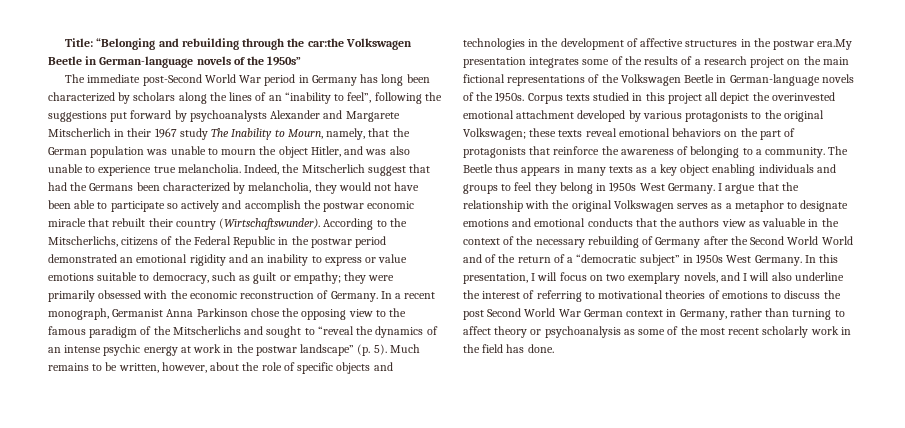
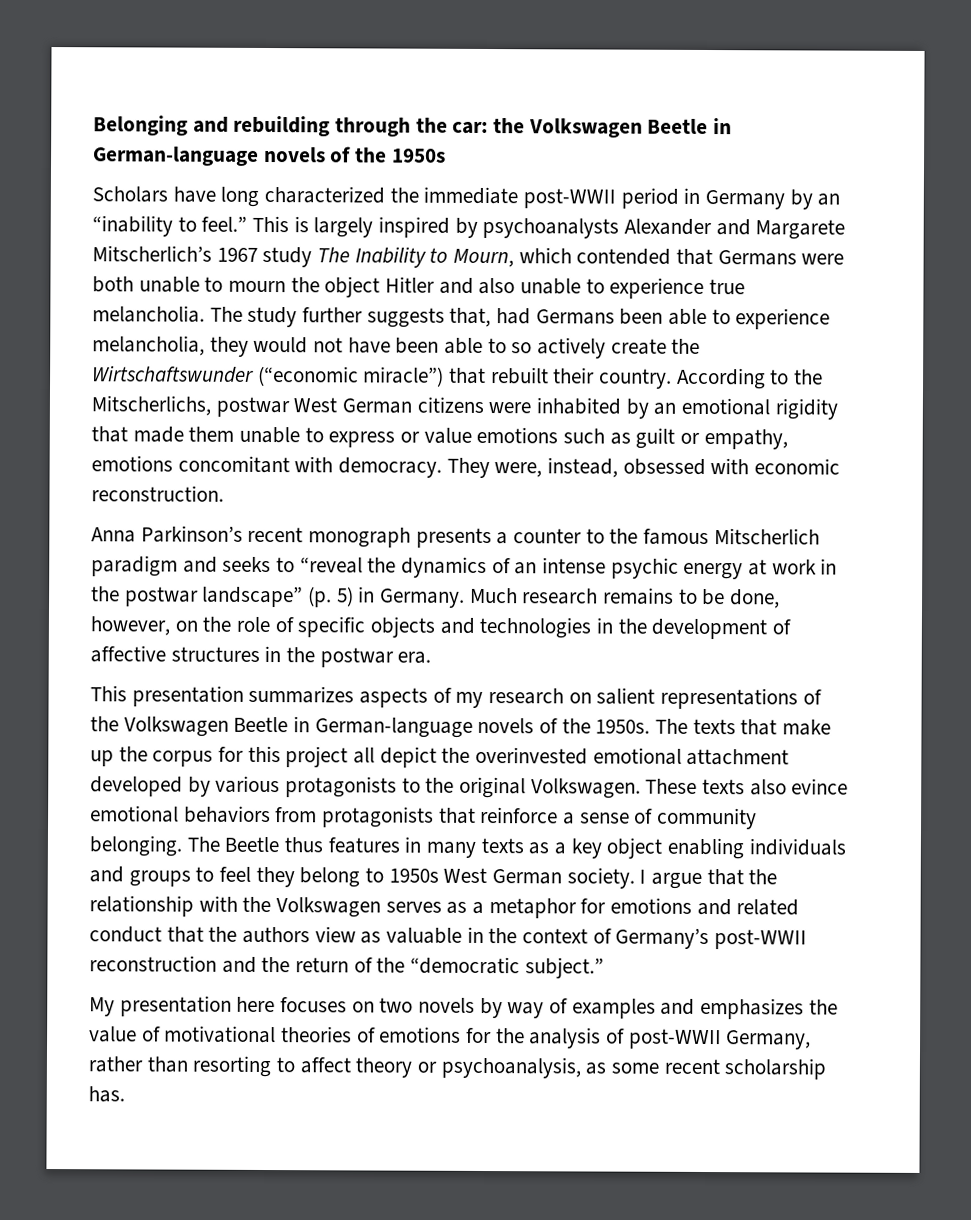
[65,38,156,50] Title: “Belonging -> [93,115,188,136] Belonging
[307,38,412,50] [48,56,302,68] [65,74,430,86] [48,92,442,104] [48,110,172,122] car:the Volkswagen Beetle in German-language novels of the 1950s” // The immediate post-Second World War period in Germany has long been characterized by scholars along the lines of an “inability to feel”, following the suggestions put forward -> [452,118,733,138] [93,146,446,166] [92,185,841,210] [92,215,451,238] car: the Volkswagen Beetle in German-language novels of the 1950s // Scholars have long characterized the immediate post-WWII period in Germany by an “inability to feel.” This is largely inspired
[48,128,152,137] Mitscherlich in their -> [92,245,212,262] Mitscherlich’s
[326,128,410,140] [48,146,168,158] namely, that the German population was -> [518,247,845,266] [92,276,134,293] which contended that Germans were both
[310,146,387,157] Hitler, and was -> [385,276,474,294] Hitler and
[244,164,431,176] [48,182,246,194] Indeed, the Mitscherlich suggest that had the Germans been characterized by -> [209,306,831,330] The study further suggests that, had Germans been able to experience
[110,201,165,212] participate -> (507, 346) none
[222,200,415,212] [48,218,86,227] and accomplish the postwar economic miracle -> [610,338,701,355] [92,365,445,387] create the Wirtschaftswunder (“economic miracle”)
[175,218,321,230] country (Wirtschaftswunder). -> [599,368,673,389] country.
[121,236,387,248] [48,254,309,266] citizens of the Federal Republic in the postwar period demonstrated an emotional rigidity and an inability -> [215,396,838,420] [91,426,301,444] postwar West German citizens were inhabited by an emotional rigidity that made them unable
[97,272,209,284] suitable to democracy, -> (559, 435) none
[293,272,395,284] [48,290,436,302] [48,308,407,320] [48,326,302,338] empathy; they were primarily obsessed with the economic reconstruction of Germany. In a recent monograph, Germanist Anna Parkinson chose the opposing view to the famous paradigm of the Mitscherlichs and sought -> [703,428,788,450] [91,455,841,479] [91,485,224,502] [91,525,820,549] [91,555,272,577] empathy, emotions concomitant with democracy. They were, instead, obsessed with economic reconstruction. // Anna Parkinson’s recent monograph presents a counter to the famous Mitscherlich paradigm and seeks
[373,344,420,355] [48,362,240,373] 5). Much remains to be written, however, about -> [336,586,781,609] [90,616,198,636] 5) in Germany. Much research remains to be done, however, on
[817,39,853,50] [463,56,849,68] [463,74,505,83] era.My presentation integrates some of the results of a research project on the main fictional -> [397,651,432,664] [90,685,656,708] era. // This presentation summarizes aspects of my research on salient
[527,92,643,104] Corpus texts studied in -> [655,718,832,736] [90,746,245,767] The texts that make up the corpus for
[463,128,796,140] [463,146,826,158] Volkswagen; these texts reveal emotional behaviors on the part of protagonists that reinforce the awareness of belonging to a community. -> [530,778,849,799] [90,805,758,830] [89,835,182,857] Volkswagen. These texts also evince emotional behaviors from protagonists that reinforce a sense of community belonging.
[521,167,561,176] appears -> [327,837,400,854] features
[596,182,715,194] in 1950s West Germany. -> [365,867,635,889] to 1950s West German society.
[571,200,612,212] original -> (272, 904) none
[787,200,849,212] [463,218,633,227] to designate emotions and emotional conducts -> [580,897,800,916] [89,926,162,943] for emotions and related conduct
[516,236,853,248] [463,254,839,266] [463,272,844,284] [463,290,841,302] [463,308,677,320] the necessary rebuilding of Germany after the Second World World and of the return of a “democratic subject” in 1950s West Germany. In this presentation, I will focus on two exemplary novels, and I will also underline the interest of referring to motivational theories of emotions to discuss the post Second World War German context in -> [615,928,808,950] [89,955,604,979] [89,995,838,1020] [89,1025,722,1050] Germany’s post-WWII reconstruction and the return of the “democratic subject.” // My presentation here focuses on two novels by way of examples and emphasizes the value of motivational theories of emotions for the analysis of post-WWII
[792,309,832,320] turning -> [192,1055,272,1078] resorting
[544,326,621,338] psychoanalysis -> [440,1056,581,1079] psychoanalysis,
[667,326,851,338] [463,344,554,353] of the most recent scholarly work in the field has done. -> [663,1058,827,1080] [88,1086,125,1103] recent scholarship has.

